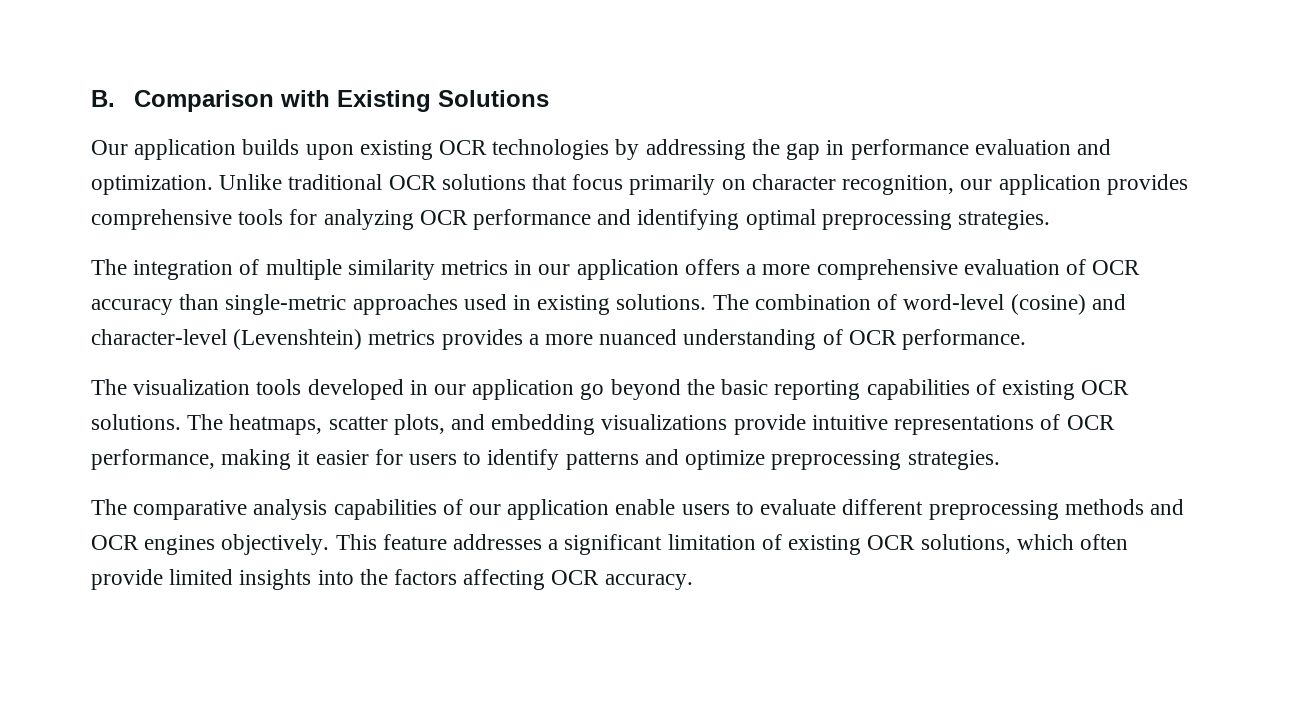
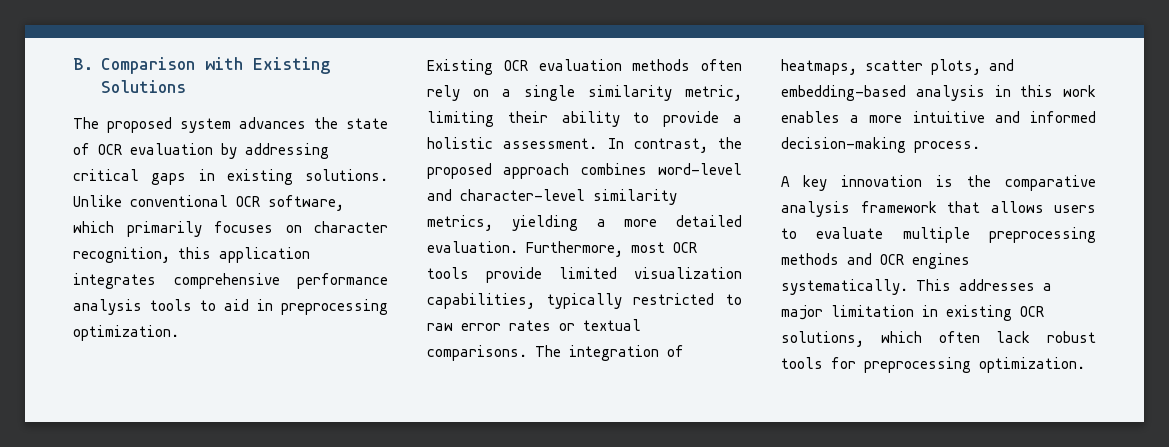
[91,139,1111,160] [91,174,1188,195] [91,209,1051,230] [91,259,1141,280] [91,294,1126,315] [91,329,1027,350] [91,379,1130,400] [91,414,1115,435] [91,449,1000,470] [91,499,676,520] Our application builds upon existing OCR technologies by addressing the gap in performance evaluation and optimization. Unlike traditional OCR solutions that focus primarily on character recognition, our application provides comprehensive tools for analyzing OCR performance and identifying optimal preprocessing strategies. // The integration of multiple similarity metrics in our application offers a more comprehensive evaluation of OCR accuracy than single-metric approaches used in existing solutions. The combination of word-level (cosine) and character-level (Levenshtein) metrics provides a more nuanced understanding of OCR performance. // The visualization tools developed in our application go beyond the basic reporting capabilities of existing OCR solutions. The heatmaps, scatter plots, and embedding visualizations provide intuitive representations of OCR performance, making it easier for users to identify patterns and optimize preprocessing strategies. // The comparative analysis capabilities of our application enable -> [73,117,388,133] [73,143,329,159] [73,169,388,185] [73,195,344,211] [73,221,388,237] [73,247,310,263] [73,273,388,289] [73,299,388,315] [73,325,179,341] [427,59,742,75] [427,85,742,101] [427,111,742,127] [427,137,742,153] [427,163,742,179] [427,189,677,205] [427,215,742,231] [427,241,697,257] [427,267,742,283] [427,293,742,309] [427,319,641,331] [427,345,684,361] [781,59,1014,75] [781,85,1096,101] [781,111,1096,123] [781,137,980,153] [781,175,1096,191] [781,201,1044,217] The proposed system advances the state of OCR evaluation by addressing critical gaps in existing solutions. Unlike conventional OCR software, which primarily focuses on character recognition, this application integrates comprehensive performance analysis tools to aid in preprocessing optimization. // Existing OCR evaluation methods often rely on a single similarity metric, limiting their ability to provide a holistic assessment. In contrast, the proposed approach combines word-level and character-level similarity metrics, yielding a more detailed evaluation. Furthermore, most OCR tools provide limited visualization capabilities, typically restricted to raw error rates or textual comparisons. The integration of heatmaps, scatter plots, and embedding-based analysis in this work enables a more intuitive and informed decision-making process. // A key innovation is the comparative analysis framework that allows
[842,499,924,515] different -> [902,227,970,243] multiple
[221,534,782,555] objectively. This feature addresses a significant limitation of -> [781,279,1052,295] [781,305,938,320] systematically. This addresses a major limitation in
[91,569,693,590] provide limited insights into the factors affecting OCR accuracy. -> [996,331,1096,343] [781,357,1085,373] lack robust tools for preprocessing optimization.

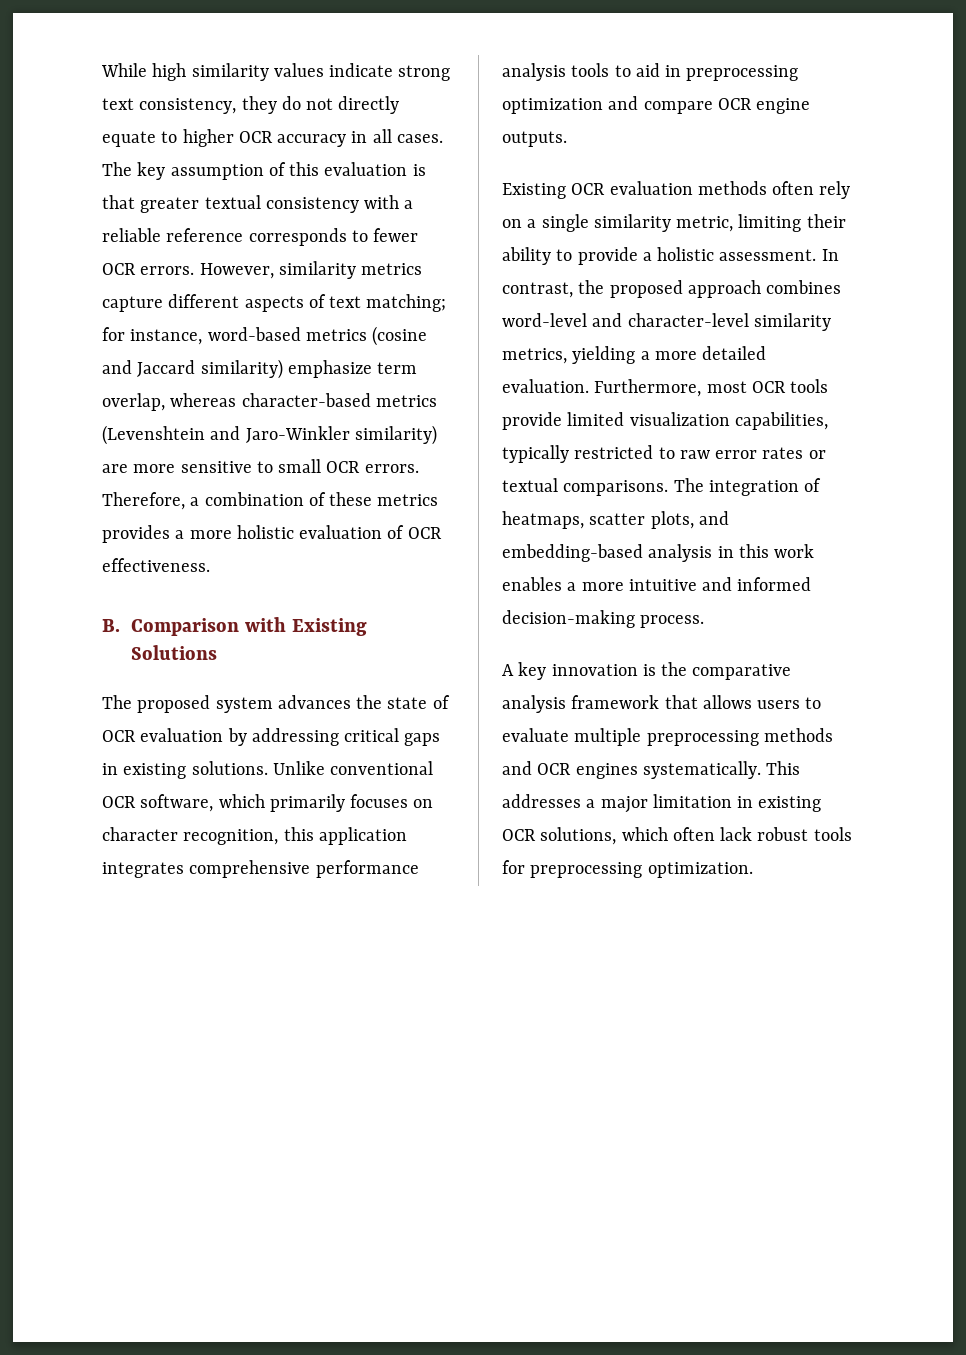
(73, 64) none -> [101,63,451,81] [102,96,400,114] [102,129,443,147] [102,162,426,180] [102,195,414,213] [102,228,419,246] [102,261,423,279] [102,294,447,312] [102,326,428,346] [102,359,418,379] [102,393,437,411] [102,425,437,445] [102,459,419,473] [102,492,439,510] [102,525,442,543] [102,558,210,572] While high similarity values indicate strong text consistency, they do not directly equate to higher OCR accuracy in all cases. The key assumption of this evaluation is that greater textual consistency with a reliable reference corresponds to fewer OCR errors. However, similarity metrics capture different aspects of text matching; for instance, word-based metrics (cosine and Jaccard similarity) emphasize term overlap, whereas character-based metrics (Levenshtein and Jaro-Winkler similarity) are more sensitive to small OCR errors. Therefore, a combination of these metrics provides a more holistic evaluation of OCR effectiveness. //
[73,325,179,341] optimization. -> [502,96,811,114] [502,131,567,147] optimization and compare OCR engine outputs.

